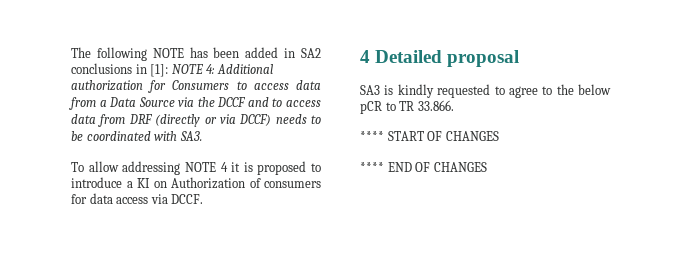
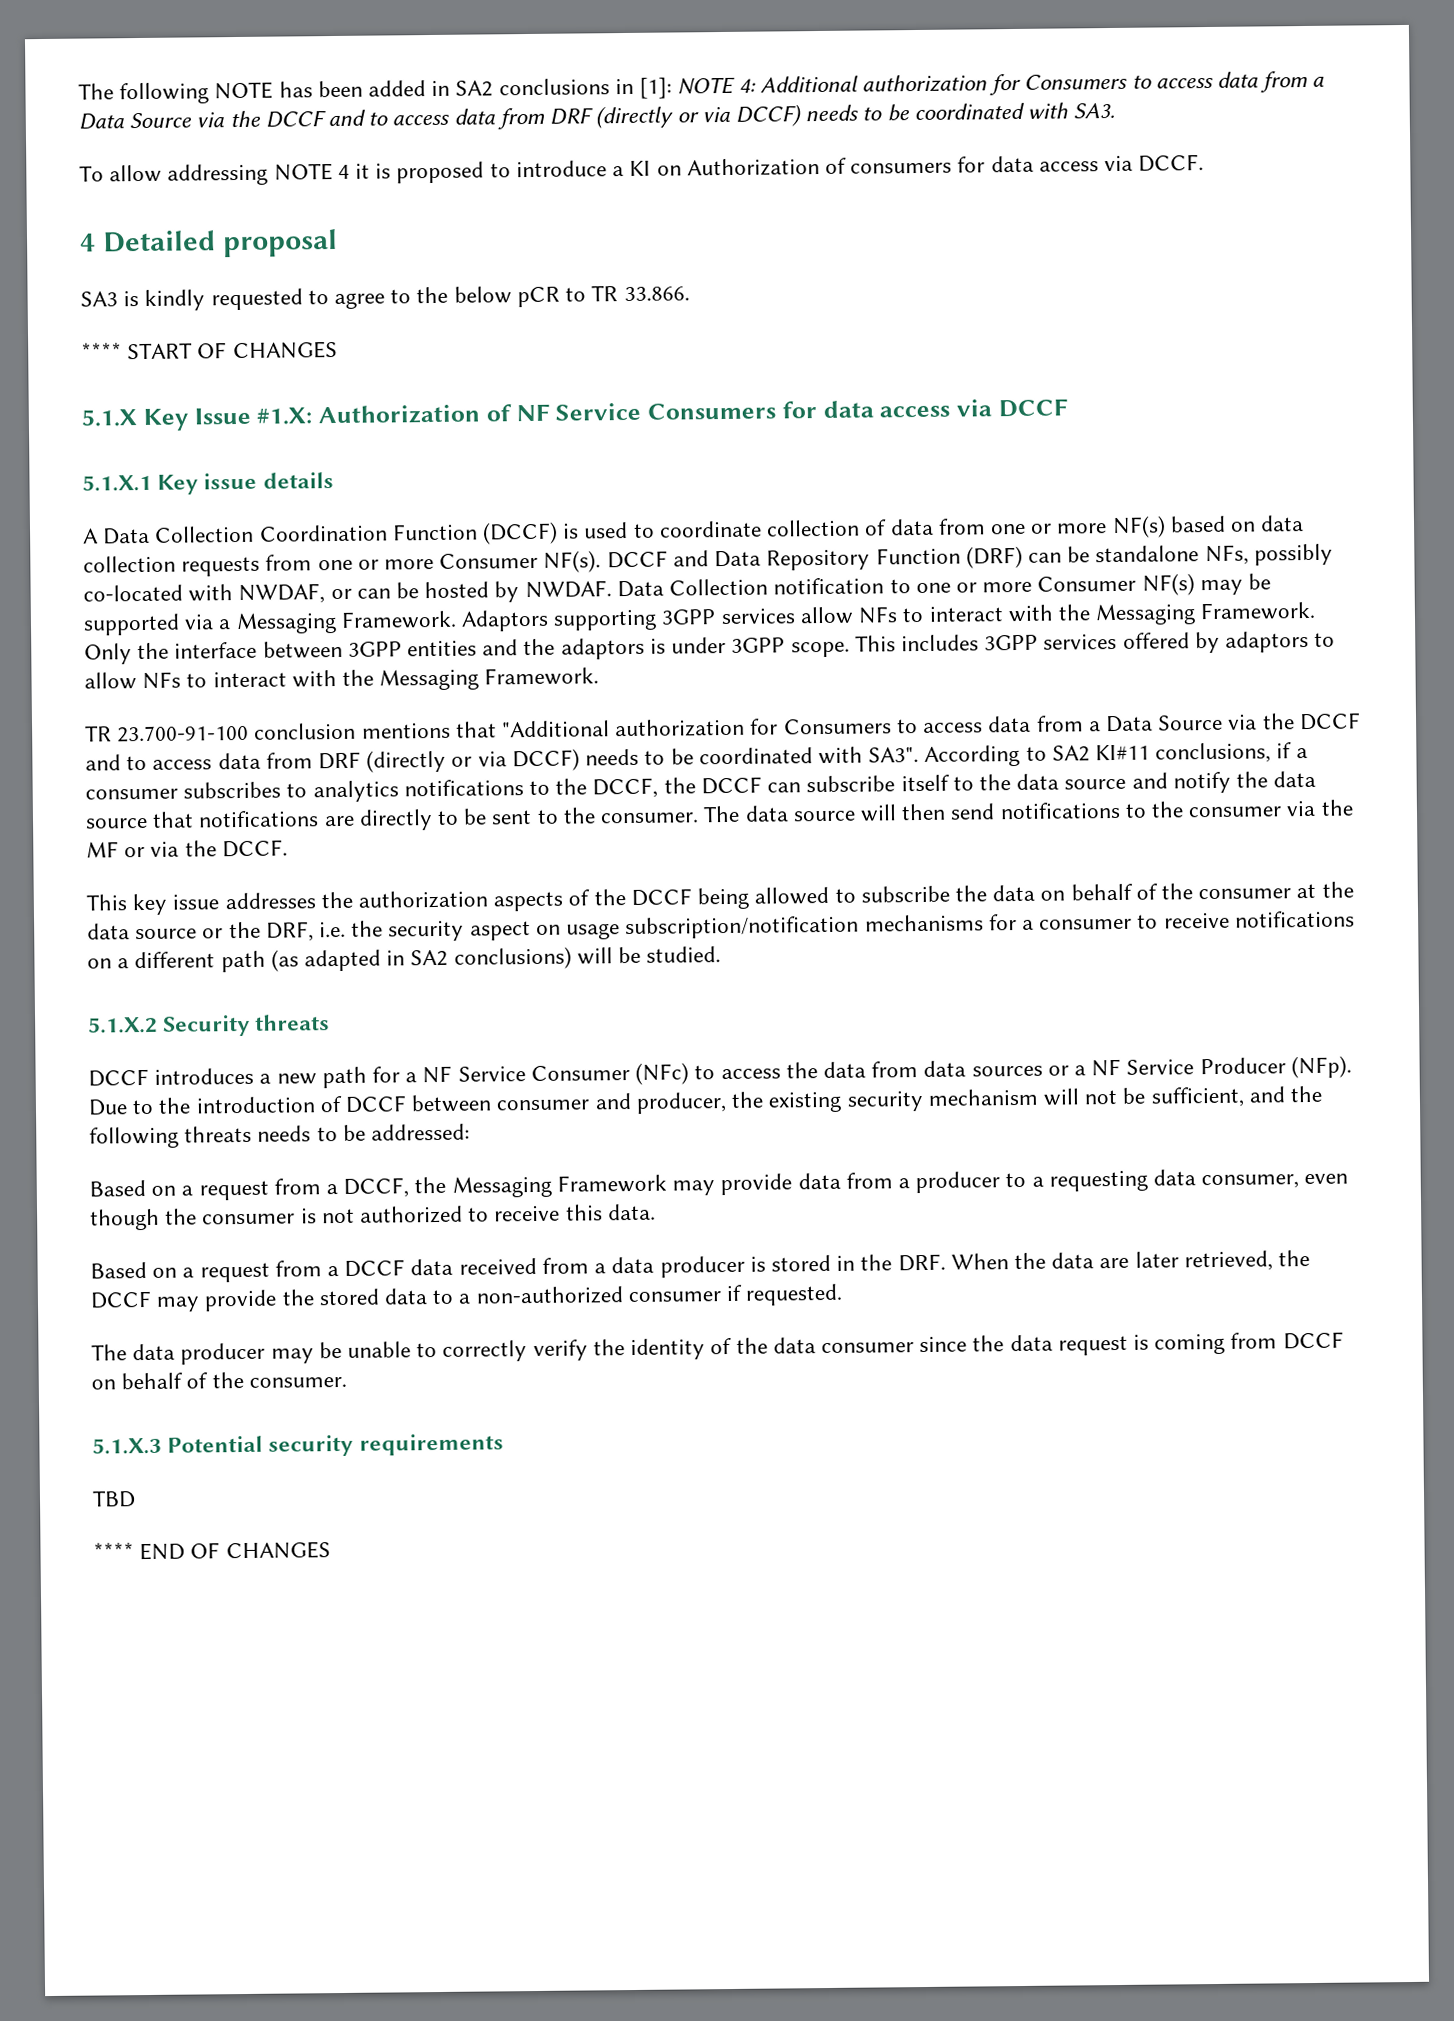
(499, 136) none -> [81,398,1068,431] [82,472,334,495] [83,515,1305,545] [83,543,1333,577] [83,573,1271,605] [83,601,1316,636] [84,630,1336,665] [84,667,600,691] [85,712,1361,743] [85,742,1308,773] [85,770,1317,803] [85,799,1354,831] [86,839,288,858] [86,881,1354,916] [87,910,1355,942] [87,946,722,973] [88,1014,331,1037] [88,1055,1352,1089] [88,1085,1322,1116] [89,1123,471,1149] [89,1169,1349,1201] [90,1203,656,1231] [90,1250,1311,1283] [90,1283,844,1312] [91,1331,1344,1365] [91,1371,347,1390] [92,1433,504,1457] [92,1490,136,1508] // 5.1.X Key Issue #1.X: Authorization of NF Service Consumers for data access via DCCF // 5.1.X.1 Key issue details // A Data Collection Coordination Function (DCCF) is used to coordinate collection of data from one or more NF(s) based on data collection requests from one or more Consumer NF(s). DCCF and Data Repository Function (DRF) can be standalone NFs, possibly co-located with NWDAF, or can be hosted by NWDAF. Data Collection notification to one or more Consumer NF(s) may be supported via a Messaging Framework. Adaptors supporting 3GPP services allow NFs to interact with the Messaging Framework. Only the interface between 3GPP entities and the adaptors is under 3GPP scope. This includes 3GPP services offered by adaptors to allow NFs to interact with the Messaging Framework. // TR 23.700-91-100 conclusion mentions that "Additional authorization for Consumers to access data from a Data Source via the DCCF and to access data from DRF (directly or via DCCF) needs to be coordinated with SA3". According to SA2 KI#11 conclusions, if a consumer subscribes to analytics notifications to the DCCF, the DCCF can subscribe itself to the data source and notify the data source that notifications are directly to be sent to the consumer. The data source will then send notifications to the consumer via the MF or via the DCCF. // This key issue addresses the authorization aspects of the DCCF being allowed to subscribe the data on behalf of the consumer at the data source or the DRF, i.e. the security aspect on usage subscription/notification mechanisms for a consumer to receive notifications on a different path (as adapted in SA2 conclusions) will be studied. // 5.1.X.2 Security threats // DCCF introduces a new path for a NF Service Consumer (NFc) to access the data from data sources or a NF Service Producer (NFp). Due to the introduction of DCCF between consumer and producer, the existing security mechanism will not be sufficient, and the following threats needs to be addressed: // Based on a request from a DCCF, the Messaging Framework may provide data from a producer to a requesting data consumer, even though the consumer is not authorized to receive this data. // Based on a request from a DCCF data received from a data producer is stored in the DRF. When the data are later retrieved, the DCCF may provide the stored data to a non-authorized consumer if requested. // The data producer may be unable to correctly verify the identity of the data consumer since the data request is coming from DCCF on behalf of the consumer. // 5.1.X.3 Potential security requirements // TBD

